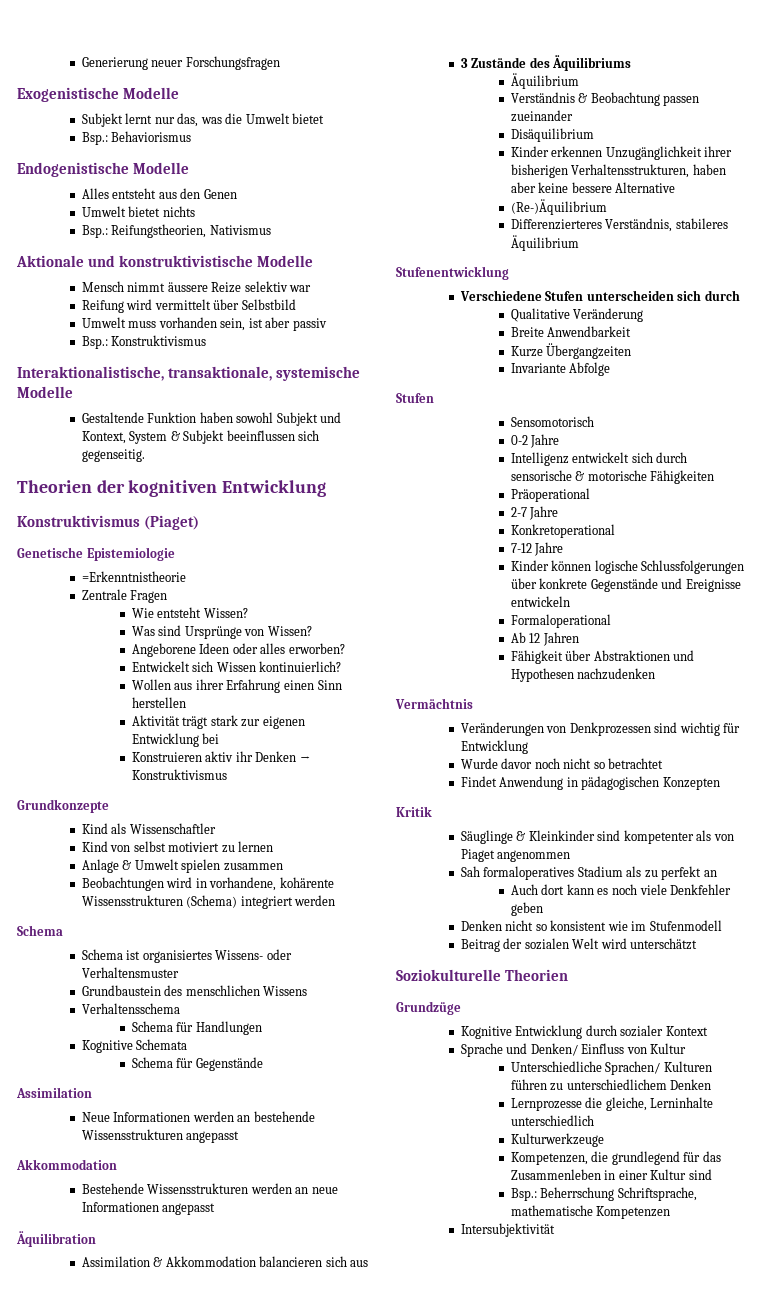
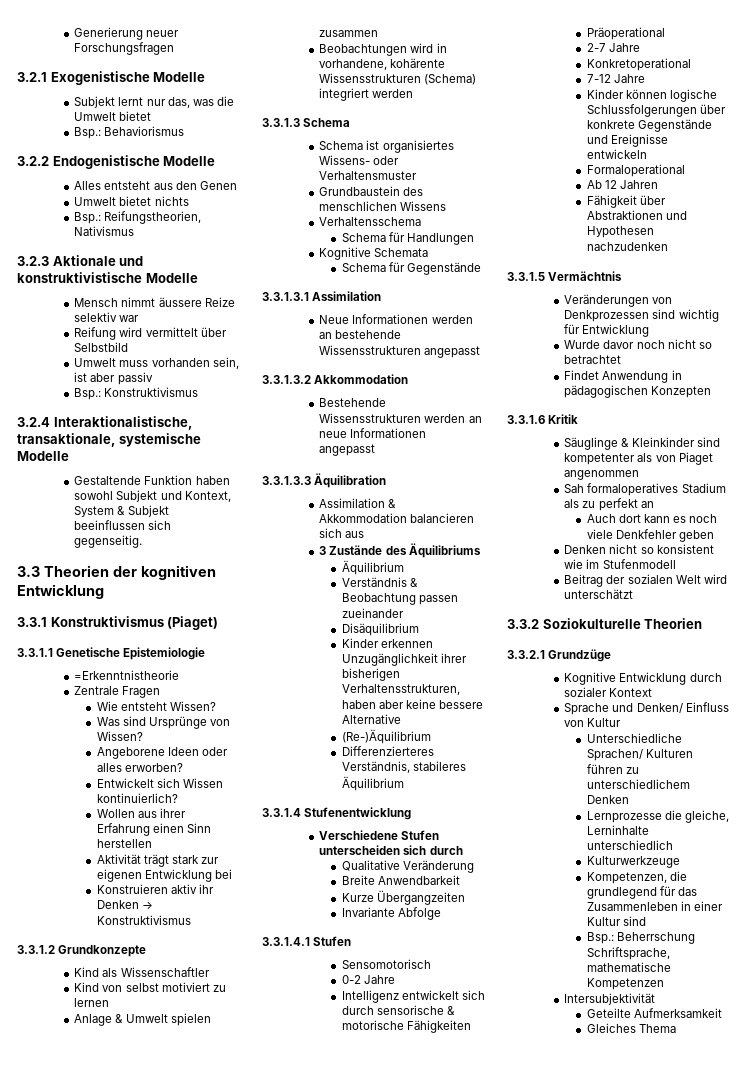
(280, 63) none -> [17,72,47,82] 3.2.1
(192, 136) none -> [17,156,49,166] 3.2.2
(271, 230) none -> [17,256,49,266] 3.2.3
(207, 340) none -> [17,417,50,427] 3.2.4
(145, 455) none -> [17,566,40,577] 3.3
(327, 488) none -> [17,617,47,627] 3.3.1
(200, 522) none -> [17,648,53,657] 3.3.1.1
(227, 774) none -> [17,945,55,954] 3.3.1.2
(336, 900) none -> [262,118,300,127] 3.3.1.3
(263, 1064) none -> [262,292,309,301] 3.3.1.3.1
(240, 1137) none -> [262,375,311,384] 3.3.1.3.2
(216, 1209) none -> [262,476,311,485] 3.3.1.3.3
(579, 243) none -> [262,808,301,817] 3.3.1.4
(611, 369) none -> [262,937,310,946] 3.3.1.4.1
(656, 674) none -> [507,272,545,281] 3.3.1.5
(720, 783) none -> [507,415,545,424] 3.3.1.6
(698, 944) none -> [507,619,539,629] 3.3.2
(569, 975) none -> [507,650,545,659] 3.3.2.1
(555, 1230) none -> [586,1008,722,1018] [586,1023,676,1033] // Geteilte Aufmerksamkeit // Gleiches Thema

